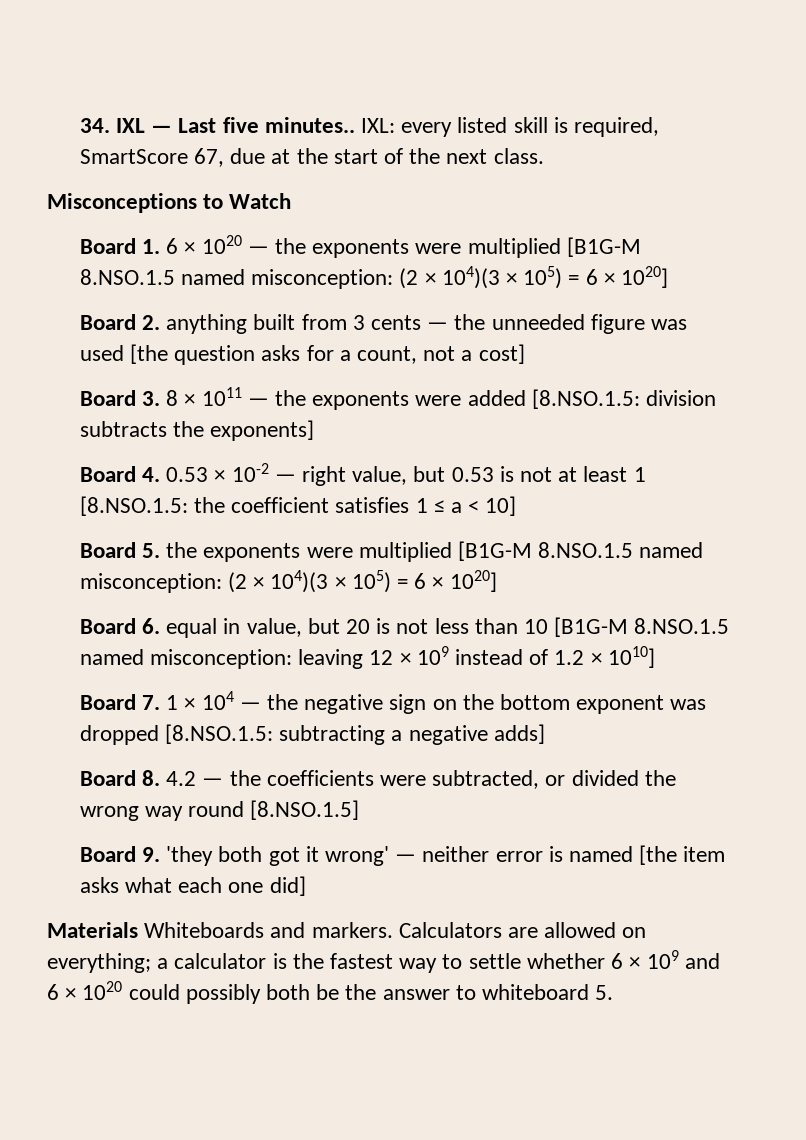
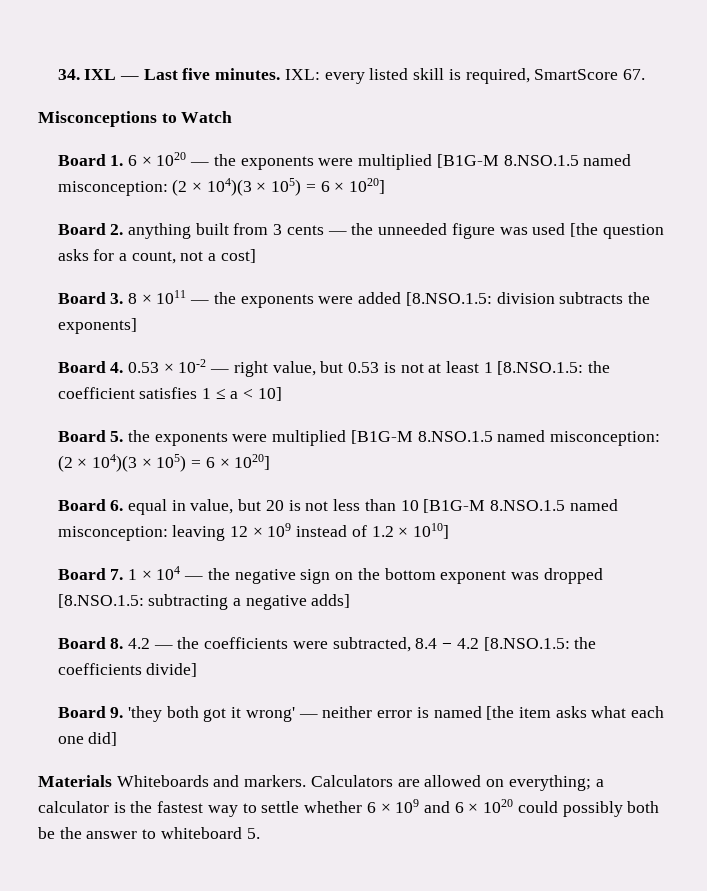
[264,117,355,133] minutes.. -> [215,68,281,80] minutes.
[193,148,544,167] 67, due at the start of the next class. -> [622,69,645,80] 67.
[545,770,676,786] [79,800,360,821] or divided the wrong way round [8.NSO.1.5] -> [415,637,597,651] [57,663,198,677] 8.4 − 4.2 [8.NSO.1.5: the coefficients divide]

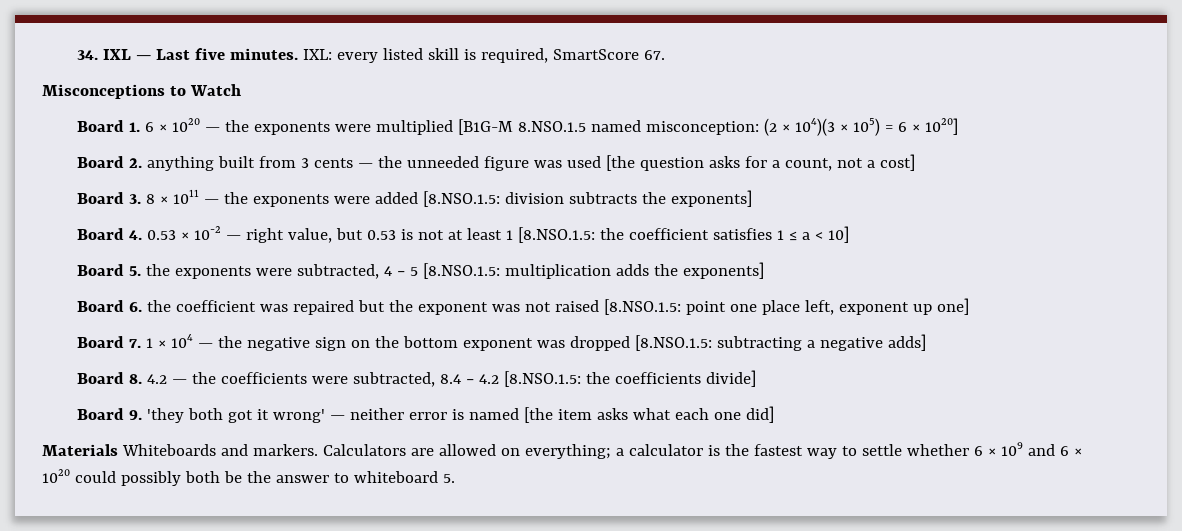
[272,430,661,446] [57,454,271,472] [57,499,618,515] [57,523,450,541] multiplied [B1G-M 8.NSO.1.5 named misconception: (2 × 104)(3 × 105) = 6 × 1020] // Board 6. equal in value, but 20 is not less than 10 [B1G-M 8.NSO.1.5 named misconception: leaving 12 × 109 instead of 1.2 × 1010] -> [297,262,764,279] [77,298,969,315] subtracted, 4 − 5 [8.NSO.1.5: multiplication adds the exponents] // Board 6. the coefficient was repaired but the exponent was not raised [8.NSO.1.5: point one place left, exponent up one]

